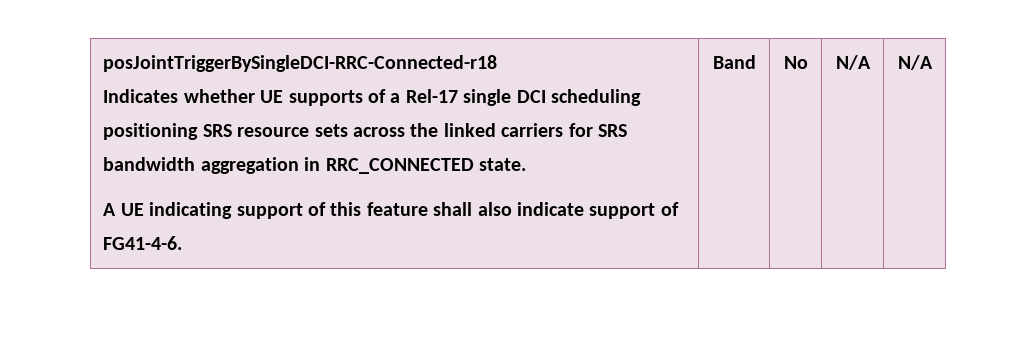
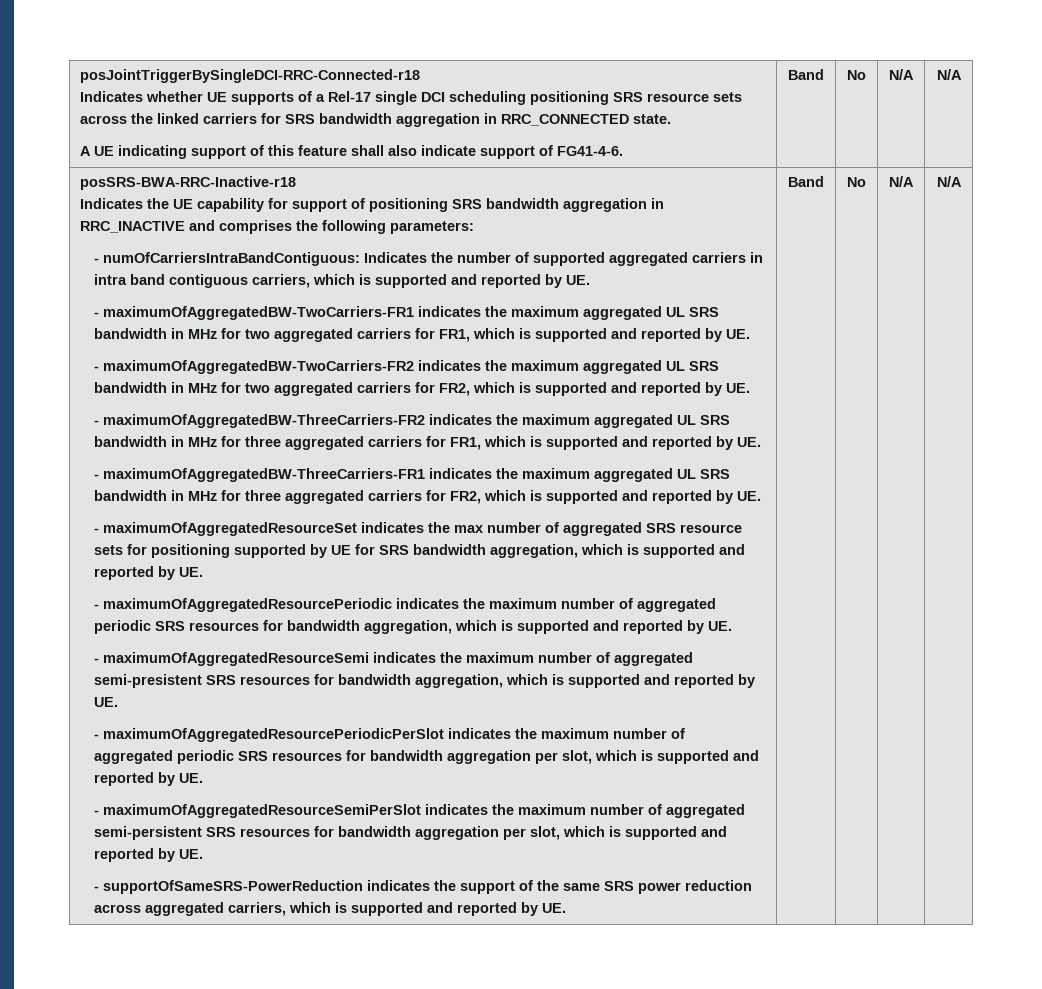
(933, 62) none -> [80,176,297,190] [80,198,665,212] [80,220,475,234] [93,252,763,266] [93,274,590,288] [93,306,719,320] [93,328,750,342] [93,360,719,374] [93,382,750,396] [93,414,730,428] [93,436,761,450] [93,468,730,482] [93,490,761,504] [93,522,742,536] [93,544,745,558] [93,566,203,580] [93,598,716,612] [93,620,732,634] [93,652,693,666] [93,674,755,688] [93,697,118,707] [93,728,685,742] [93,750,759,764] [93,772,203,786] [93,804,745,818] [93,826,727,840] [93,848,203,862] [93,880,752,894] [93,902,566,916] [788,176,824,187] [847,177,866,187] [889,176,914,187] [936,176,962,187] // posSRS-BWA-RRC-Inactive-r18 // Indicates the UE capability for support of positioning SRS bandwidth aggregation in RRC_INACTIVE and comprises the following parameters: // - numOfCarriersIntraBandContiguous: Indicates the number of supported aggregated carriers in intra band contiguous carriers, which is supported and reported by UE. // - maximumOfAggregatedBW-TwoCarriers-FR1 indicates the maximum aggregated UL SRS bandwidth in MHz for two aggregated carriers for FR1, which is supported and reported by UE. // - maximumOfAggregatedBW-TwoCarriers-FR2 indicates the maximum aggregated UL SRS bandwidth in MHz for two aggregated carriers for FR2, which is supported and reported by UE. // - maximumOfAggregatedBW-ThreeCarriers-FR2 indicates the maximum aggregated UL SRS bandwidth in MHz for three aggregated carriers for FR1, which is supported and reported by UE. // - maximumOfAggregatedBW-ThreeCarriers-FR1 indicates the maximum aggregated UL SRS bandwidth in MHz for three aggregated carriers for FR2, which is supported and reported by UE. // - maximumOfAggregatedResourceSet indicates the max number of aggregated SRS resource sets for positioning supported by UE for SRS bandwidth aggregation, which is supported and reported by UE. // - maximumOfAggregatedResourcePeriodic indicates the maximum number of aggregated periodic SRS resources for bandwidth aggregation, which is supported and reported by UE. // - maximumOfAggregatedResourceSemi indicates the maximum number of aggregated semi-presistent SRS resources for bandwidth aggregation, which is supported and reported by UE. // - maximumOfAggregatedResourcePeriodicPerSlot indicates the maximum number of aggregated periodic SRS resources for bandwidth aggregation per slot, which is supported and reported by UE. // - maximumOfAggregatedResourceSemiPerSlot indicates the maximum number of aggregated semi-persistent SRS resources for bandwidth aggregation per slot, which is supported and reported by UE. // - supportOfSameSRS-PowerReduction indicates the support of the same SRS power reduction across aggregated carriers, which is supported and reported by UE. | Band | No | N/A | N/A

